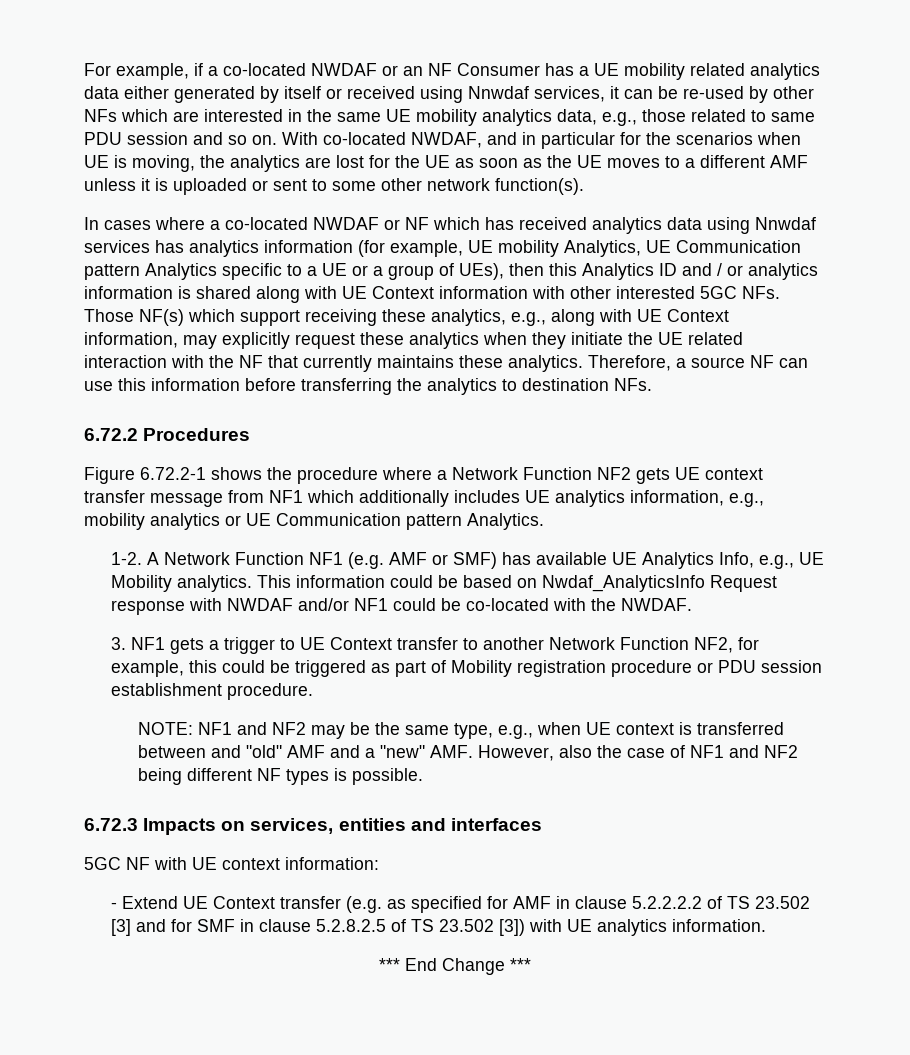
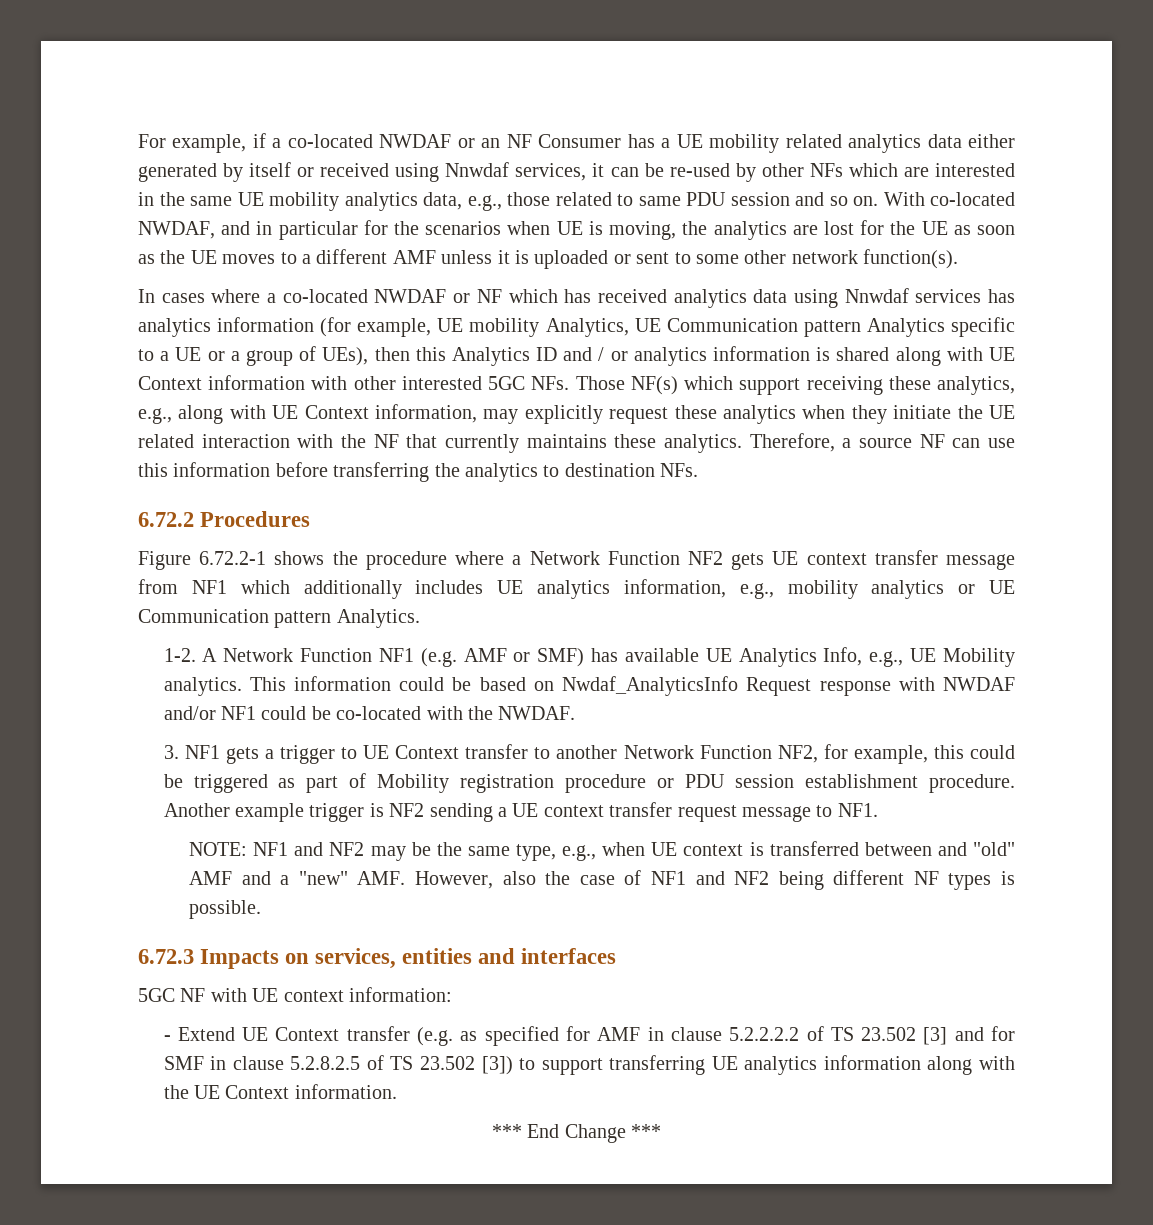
(314, 691) none -> [163,802,878,822] Another example trigger is NF2 sending a UE context transfer request message to NF1.
[529,919,668,936] with UE analytics -> [519,1055,1015,1075] [163,1085,290,1099] to support transferring UE analytics information along with the UE Context

